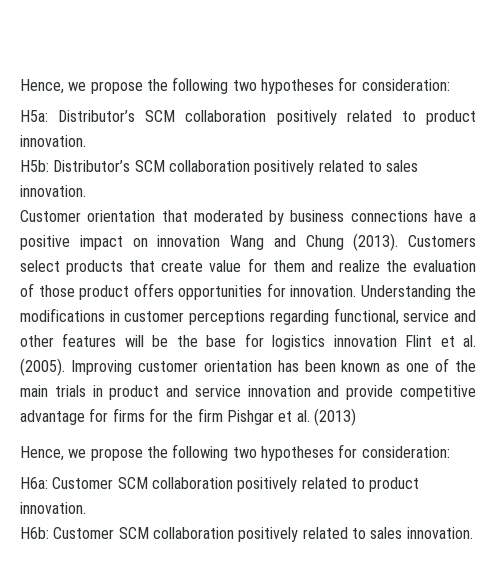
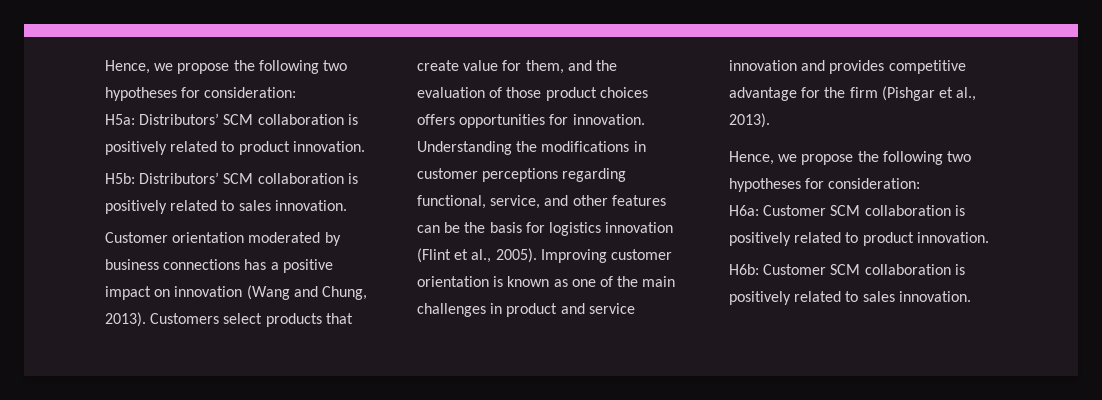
[58,110,267,122] Distributor’s SCM collaboration -> [139,113,358,125] Distributors’ SCM collaboration is
[53,160,250,172] Distributor’s SCM collaboration -> [139,172,358,184] Distributors’ SCM collaboration is
[161,210,188,222] that -> (245, 237) none
[433,210,463,222] have -> [244,259,267,270] has
[230,233,399,251] Wang and Chung (2013). -> [246,285,367,300] [105,312,146,327] (Wang and Chung, 2013).
[272,260,380,272] them and realize -> [525,60,592,74] them, and
(129, 292) none -> [599,87,648,98] choices
[403,310,450,322] service -> [490,195,541,209] service,
[124,335,144,347] will -> [417,225,440,233] can
[206,335,237,347] base -> [489,222,522,233] basis
[405,335,476,347] [20,358,65,376] Flint et al. (2005). -> [417,248,537,263] (Flint et al., 2005).
[277,360,336,372] has been -> [493,276,504,287] is
[54,385,86,397] trials -> [417,303,486,317] challenges
[346,385,394,400] provide -> [829,60,885,74] provides
[112,408,356,426] firms for the firm Pishgar et al. (2013) -> [824,86,977,101] [729,113,770,128] the firm (Pishgar et al., 2013).
(233, 483) none -> [954,205,965,216] is
(234, 533) none -> [954,264,965,275] is

